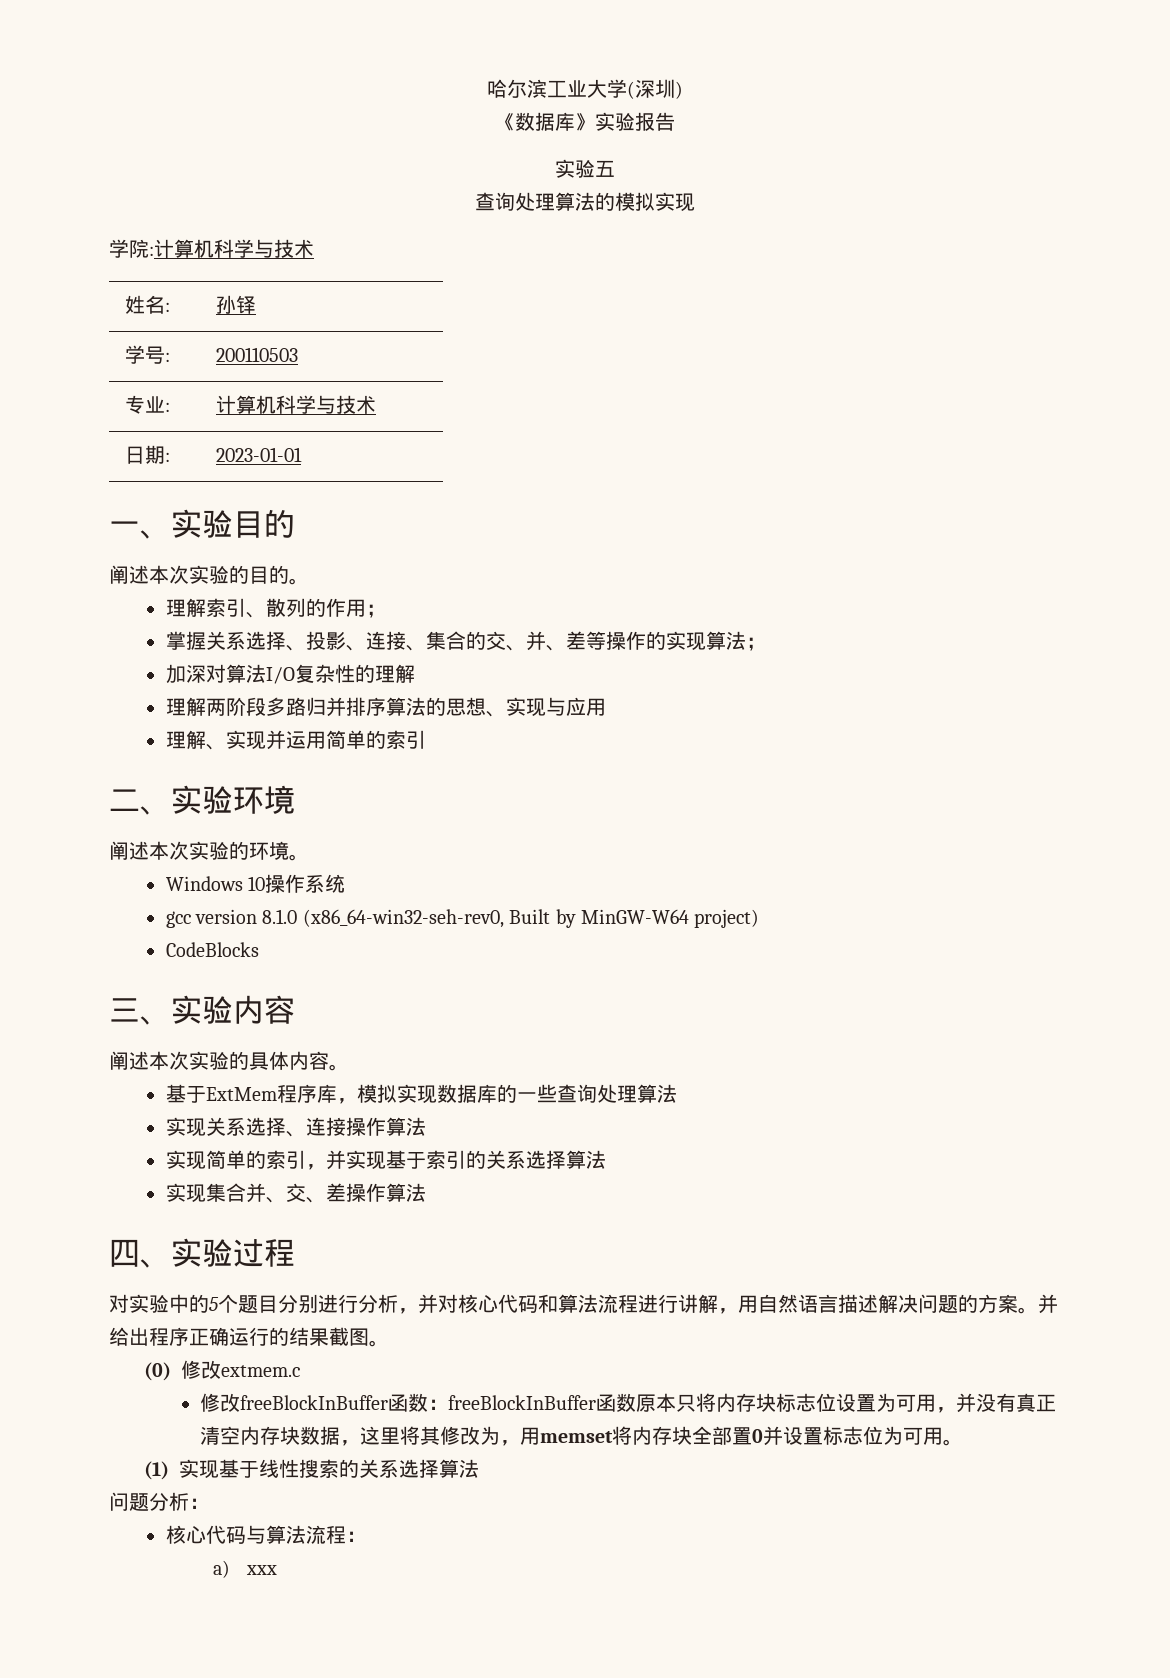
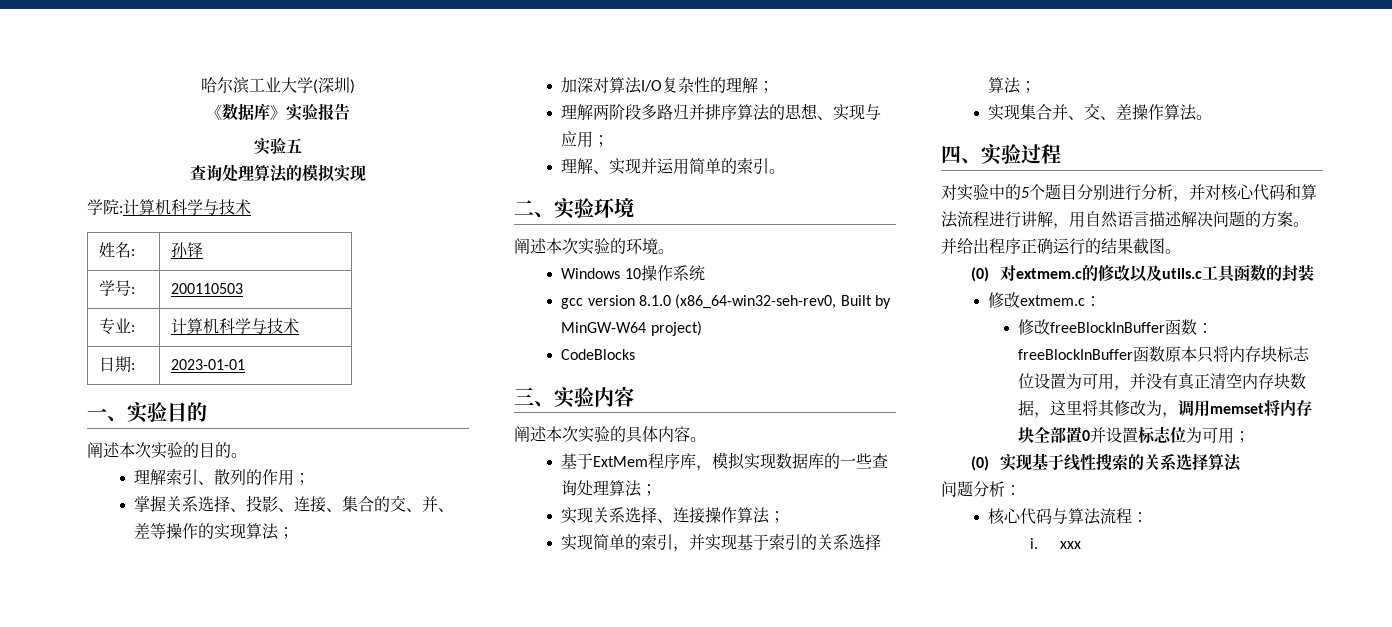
(415, 673) none -> [758,81,775,93] ；
(606, 707) none -> [593,135,610,147] ；
(426, 739) none -> [769,169,786,174] 。
(677, 1093) none -> [641,484,658,496] ；
(426, 1126) none -> [769,511,786,523] ；
(606, 1159) none -> [1020,81,1037,93] ；
(426, 1192) none -> [1196,115,1213,120] 。
(171, 1371) none -> [1000,264,1315,283] 对extmem.c的修改以及utils.c工具函数的封装 //
(300, 1371) none -> [1085,296,1102,306] ：
(520, 1443) none -> [1178,400,1195,416] 调
[942,1439,963,1446] [143,1461,169,1480] 。 // (1) -> [1234,431,1251,443] [970,456,989,471] ； // (0)
[212,1560,230,1578] a) -> [1030,538,1039,549] i.

